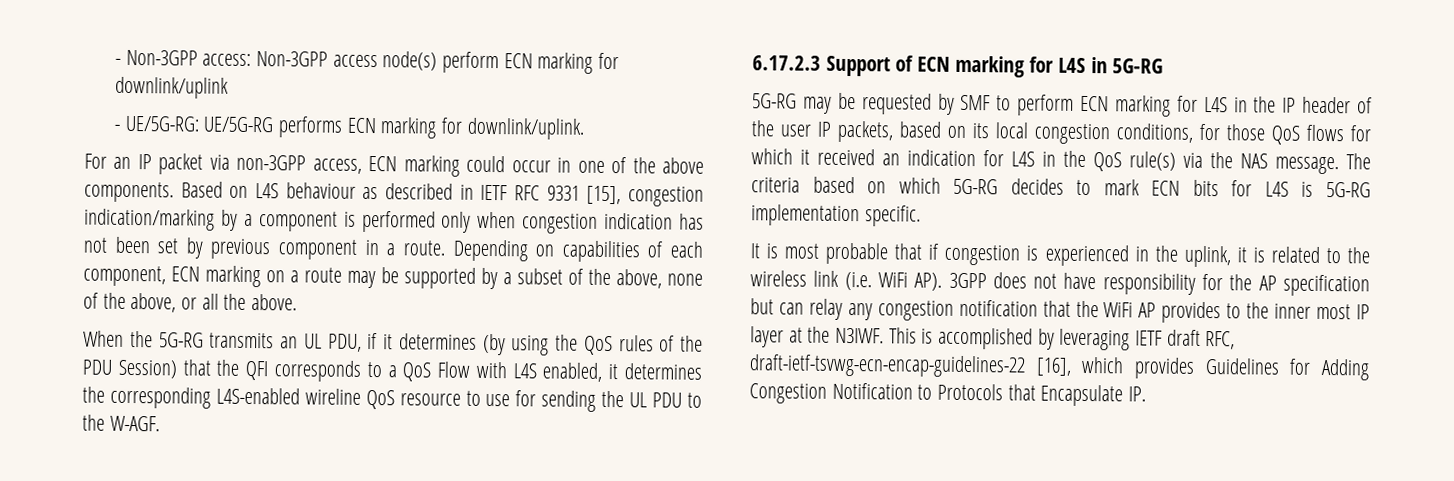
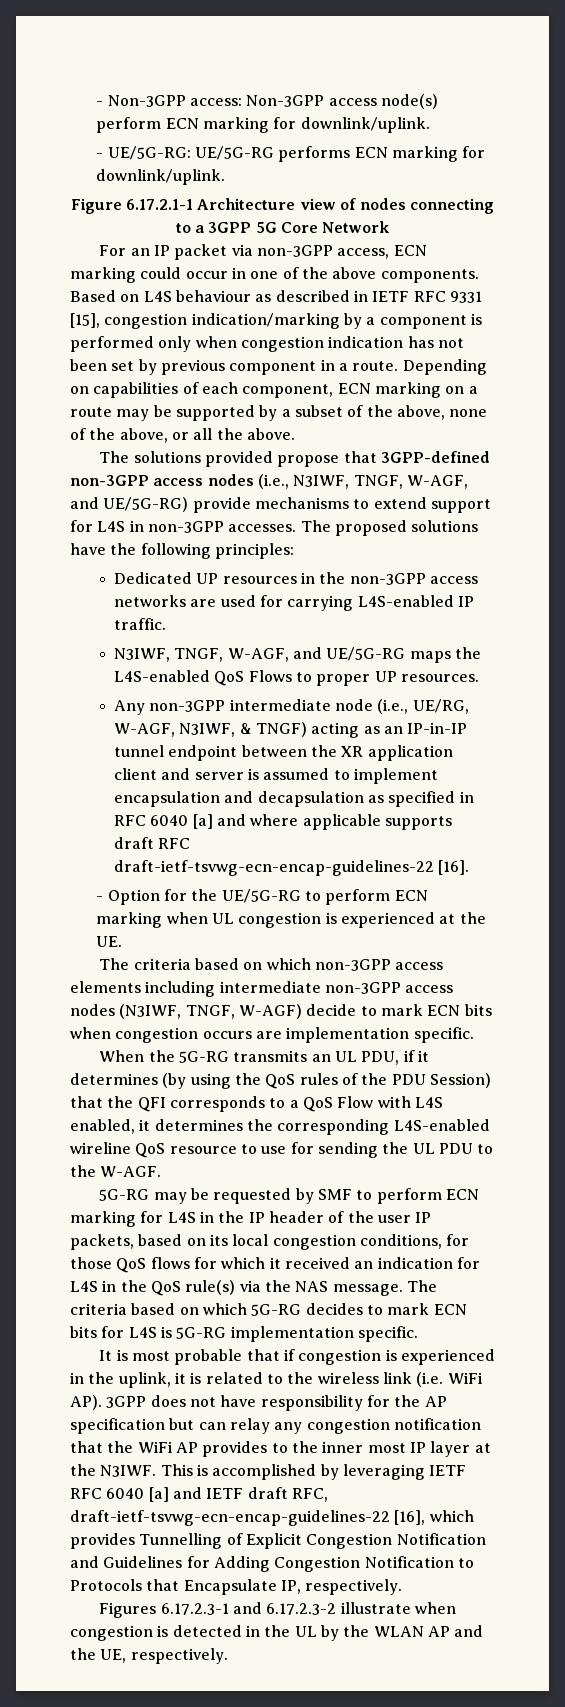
[114,76,229,99] downlink/uplink -> [300,117,430,133] downlink/uplink.
(585, 128) none -> [70,198,495,214] [175,221,390,233] // Figure 6.17.2.1-1 Architecture view of nodes connecting to a 3GPP 5G Core Network
(298, 302) none -> [99,451,490,467] [70,474,468,489] [70,497,491,513] [70,520,479,536] [70,543,294,559] [114,572,478,585] [114,595,474,611] [114,618,167,630] [114,647,481,663] [114,670,479,686] [114,699,469,715] [114,722,468,738] [114,745,453,761] [114,768,438,784] [114,791,474,807] [114,814,452,830] [114,837,191,849] [114,860,470,876] [96,889,428,905] [96,912,486,928] [96,936,123,947] [99,958,444,971] [70,981,454,997] [70,1004,492,1019] [70,1027,474,1043] // The solutions provided propose that 3GPP-defined non-3GPP access nodes (i.e., N3IWF, TNGF, W-AGF, and UE/5G-RG) provide mechanisms to extend support for L4S in non-3GPP accesses. The proposed solutions have the following principles: // Dedicated UP resources in the non-3GPP access networks are used for carrying L4S-enabled IP traffic. // N3IWF, TNGF, W-AGF, and UE/5G-RG maps the L4S-enabled QoS Flows to proper UP resources. // Any non-3GPP intermediate node (i.e., UE/RG, W-AGF, N3IWF, & TNGF) acting as an IP-in-IP tunnel endpoint between the XR application client and server is assumed to implement encapsulation and decapsulation as specified in RFC 6040 [a] and where applicable supports draft RFC draft-ietf-tsvwg-ecn-encap-guidelines-22 [16]. // - Option for the UE/5G-RG to perform ECN marking when UL congestion is experienced at the UE. // The criteria based on which non-3GPP access elements including intermediate non-3GPP access nodes (N3IWF, TNGF, W-AGF) decide to mark ECN bits when congestion occurs are implementation specific.
[752,55,1164,78] // 6.17.2.3 Support of ECN marking for L4S in 5G-RG -> (162, 1171) none
(1164, 338) none -> [70,1487,244,1502] RFC 6040 [a] and IETF
(1195, 368) none -> [139,1533,486,1549] [70,1556,99,1568] Tunnelling of Explicit Congestion Notification and
[1128,386,1147,402] IP. -> [280,1579,403,1595] [99,1602,456,1618] [70,1625,484,1641] [70,1648,228,1664] IP, respectively. // Figures 6.17.2.3-1 and 6.17.2.3-2 illustrate when congestion is detected in the UL by the WLAN AP and the UE, respectively.

